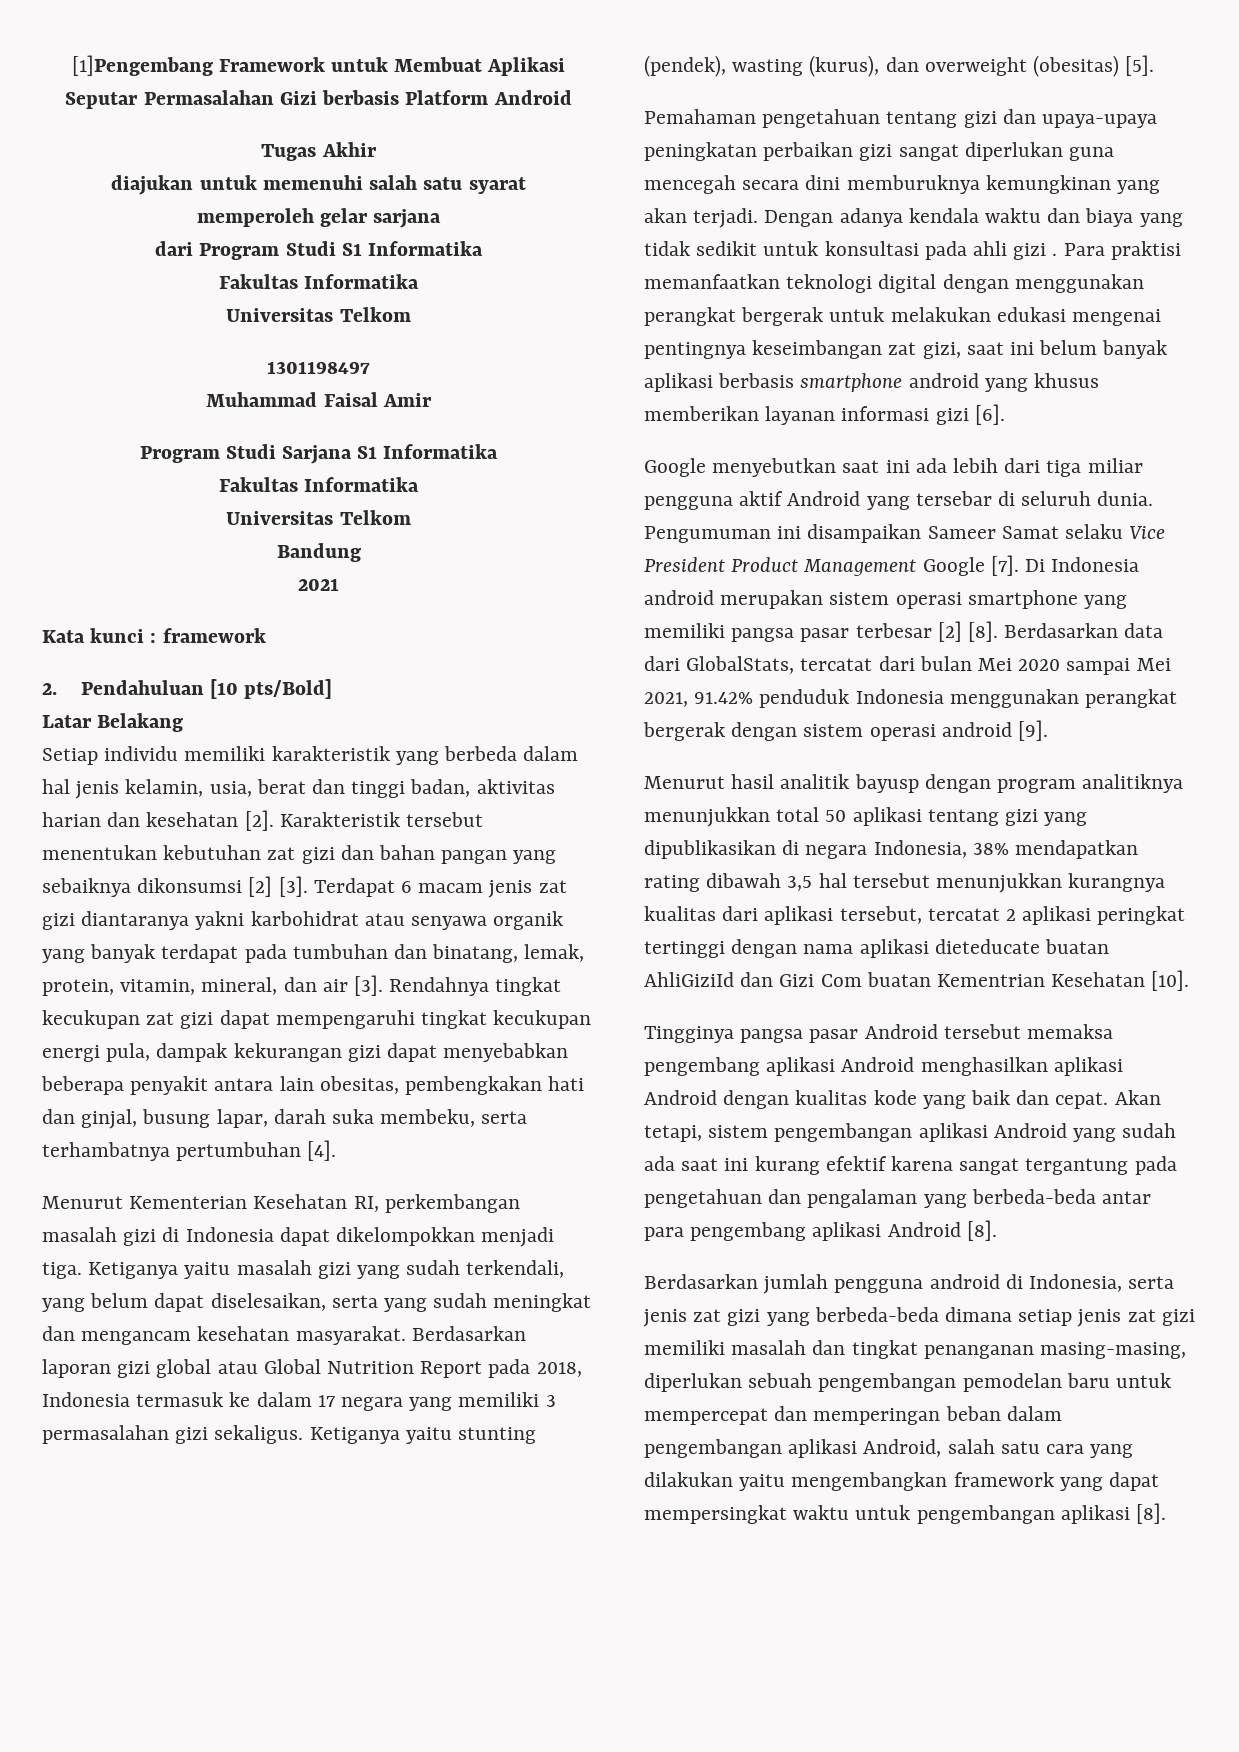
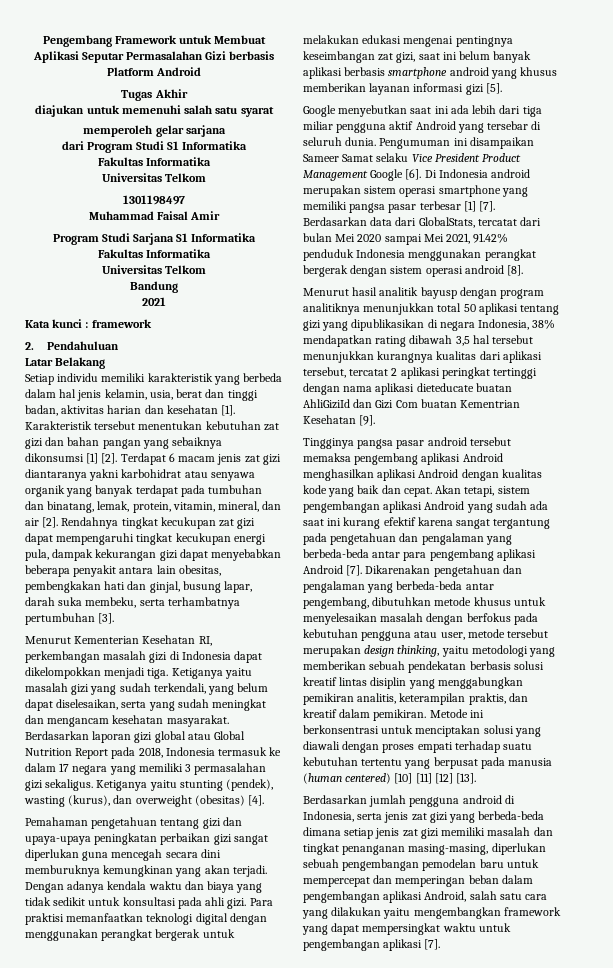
[71,55,213,76] [1]Pengembang -> [42,35,112,47] Pengembang
[210,679,333,699] [10 pts/Bold] -> (119, 345) none
[244,810,274,831] [2]. -> [221,405,236,416] [1].
[248,876,308,897] [2] [3]. -> [86,453,118,464] [1] [2].
[354,975,384,996] [3]. -> [42,517,59,528] [2].
[307,1140,337,1161] [4]. -> [98,613,115,624] [3].
[1125,55,1155,76] [5]. -> [248,795,265,806] [4].
[1013,243,1058,260] gizi . -> [227,898,247,909] gizi.
[974,404,1005,425] [6]. -> [485,83,502,94] [5].
[990,555,1019,576] [7]. -> [405,169,422,180] [6].
[937,621,999,642] [2] [8]. -> [463,201,496,212] [1] [7].
[1018,720,1049,741] [9]. -> [507,265,524,276] [8].
[1151,970,1190,991] [10]. -> [359,415,376,426] [9].
[864,1024,938,1039] Android -> [427,437,467,446] android
[966,1220,997,1241] [8]. -> [346,565,522,577] [303,581,494,593] [303,597,546,609] [303,613,538,625] [303,629,549,641] [303,645,556,657] [303,661,544,673] [303,677,523,689] [303,693,528,705] [303,709,484,721] [303,725,541,737] [303,741,533,753] [303,757,553,769] [303,773,477,784] [7]. Dikarenakan pengetahuan dan pengalaman yang berbeda-beda antar pengembang, dibutuhkan metode khusus untuk menyelesaikan masalah dengan berfokus pada kebutuhan pengguna atau user, metode tersebut merupakan design thinking, yaitu metodologi yang memberikan sebuah pendekatan berbasis solusi kreatif lintas disiplin yang menggabungkan pemikiran analitis, keterampilan praktis, dan kreatif dalam pemikiran. Metode ini berkonsentrasi untuk menciptakan solusi yang diawali dengan proses empati terhadap suatu kebutuhan tertentu yang berpusat pada manusia (human centered) [10] [11] [12] [13].
[1136,1503,1167,1524] [8]. -> [424,939,441,950] [7].

